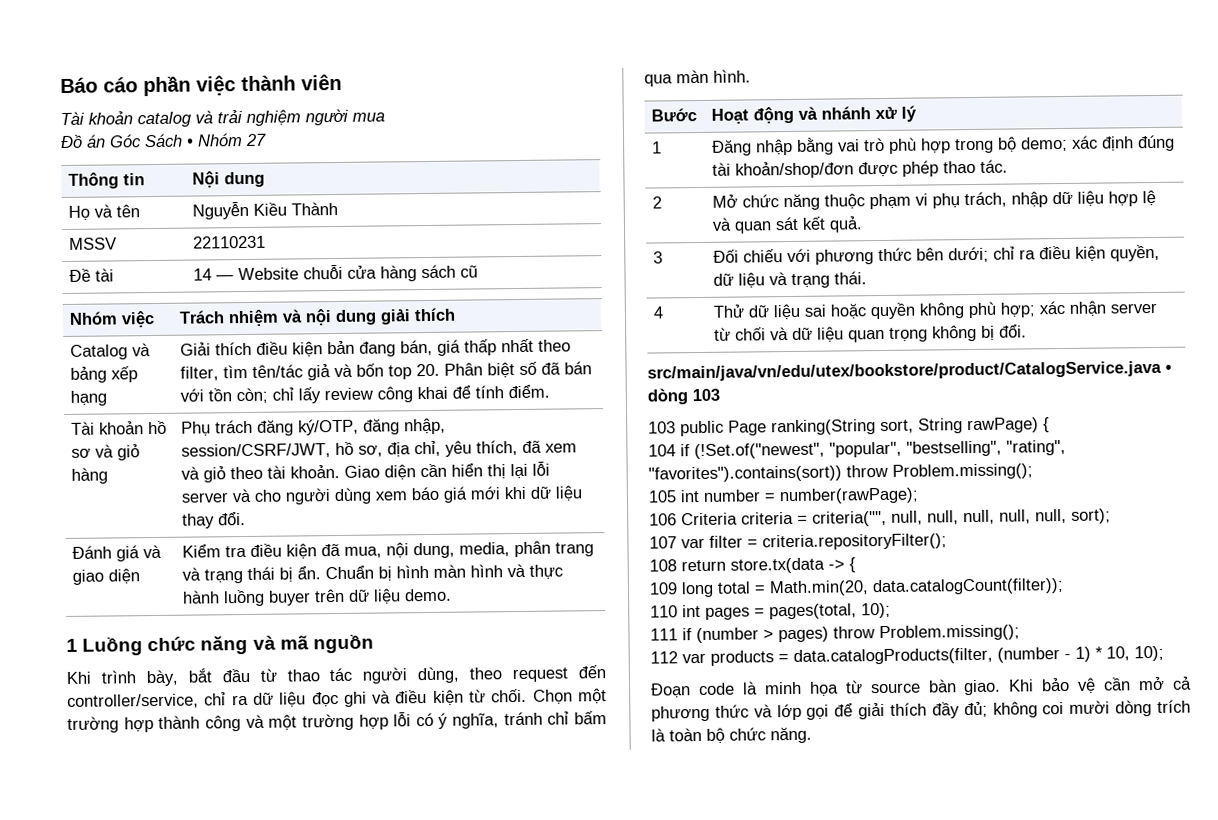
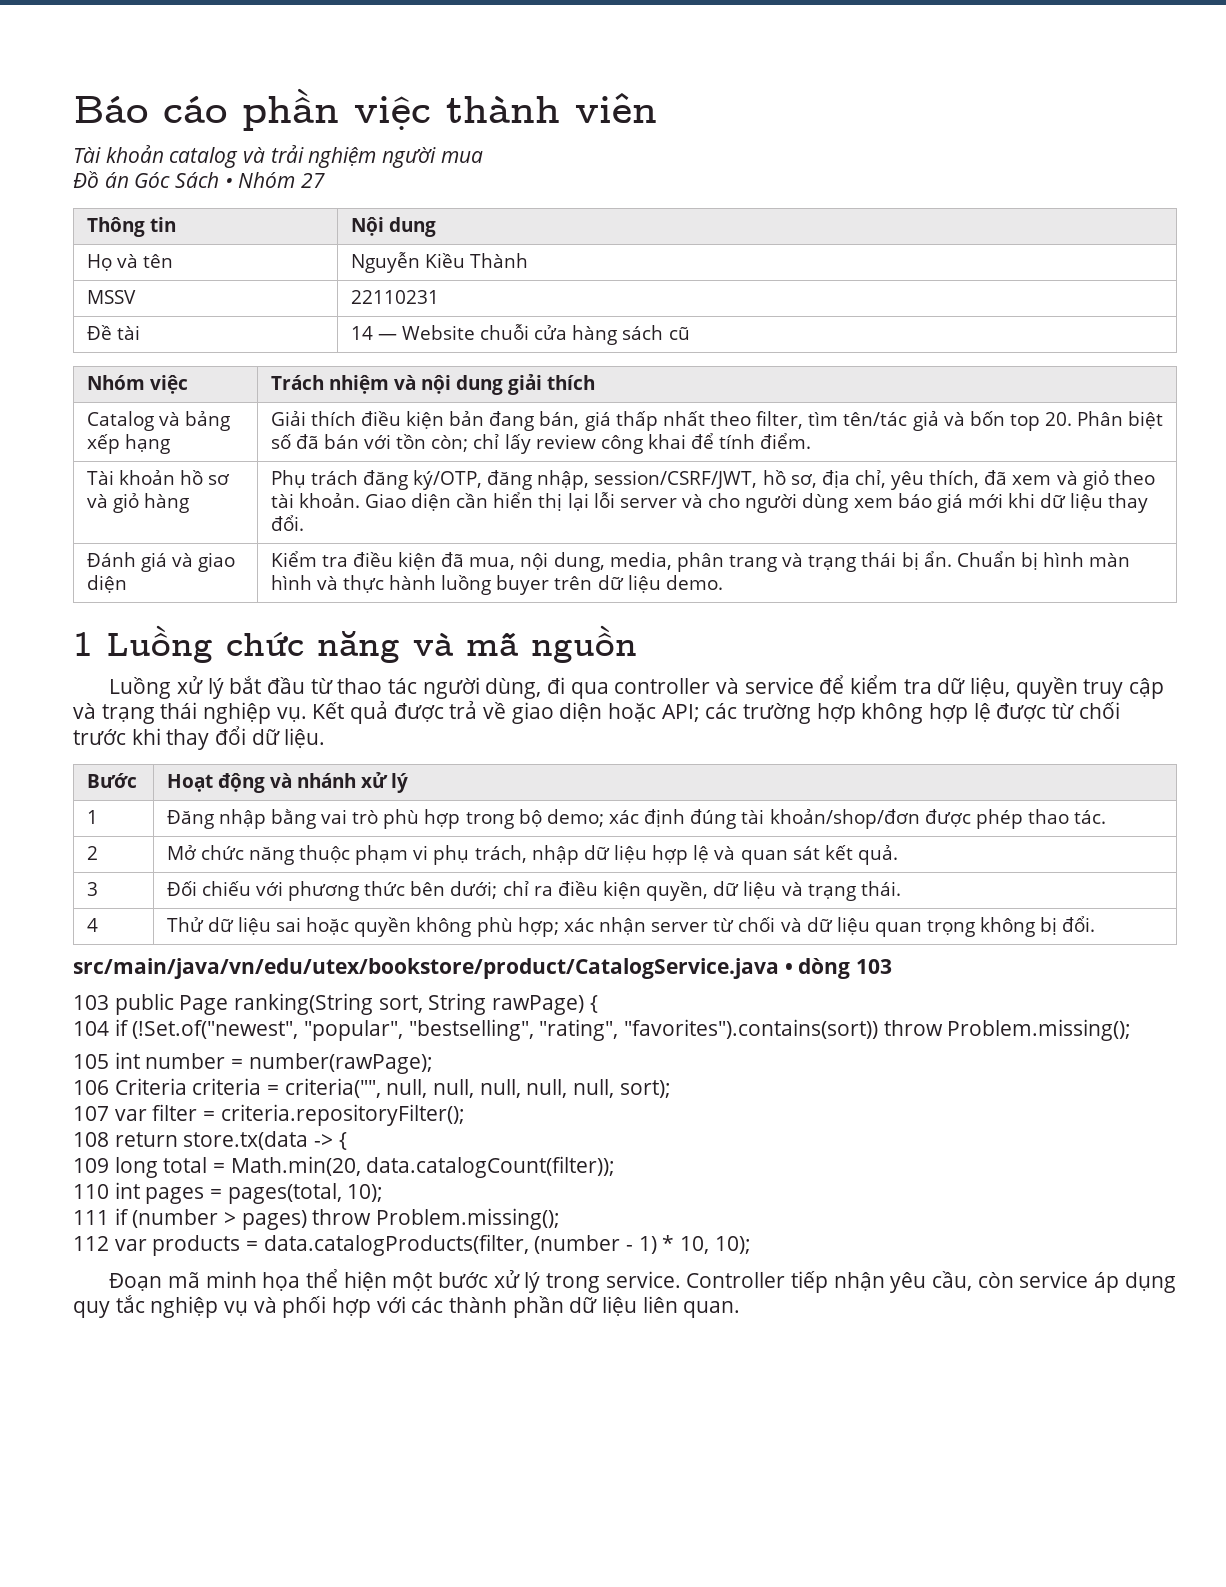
[66,669,179,687] Khi trình bày, -> [109,676,224,699] Luồng xử lý
[469,665,606,683] [67,688,608,709] [67,711,608,733] [644,69,751,87] theo request đến controller/service, chỉ ra dữ liệu đọc ghi và điều kiện từ chối. Chọn một trường hợp thành công và một trường hợp lỗi có ý nghĩa, tránh chỉ bấm qua màn hình. -> [546,675,1164,699] [73,701,1120,724] [73,726,326,750] đi qua controller và service để kiểm tra dữ liệu, quyền truy cập và trạng thái nghiệp vụ. Kết quả được trả về giao diện hoặc API; các trường hợp không hợp lệ được từ chối trước khi thay đổi dữ liệu.
[698,676,1192,697] [651,699,1191,722] [651,726,812,744] code là minh họa từ source bàn giao. Khi bảo vệ cần mở cả phương thức và lớp gọi để giải thích đầy đủ; không coi mười dòng trích là toàn bộ chức năng. -> [167,1269,1176,1293] [73,1295,741,1318] mã minh họa thể hiện một bước xử lý trong service. Controller tiếp nhận yêu cầu, còn service áp dụng quy tắc nghiệp vụ và phối hợp với các thành phần dữ liệu liên quan.

